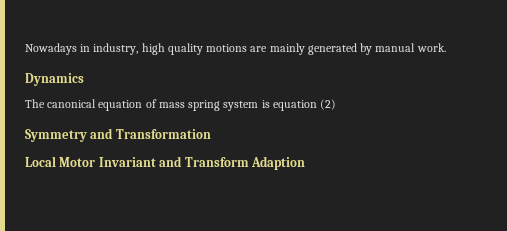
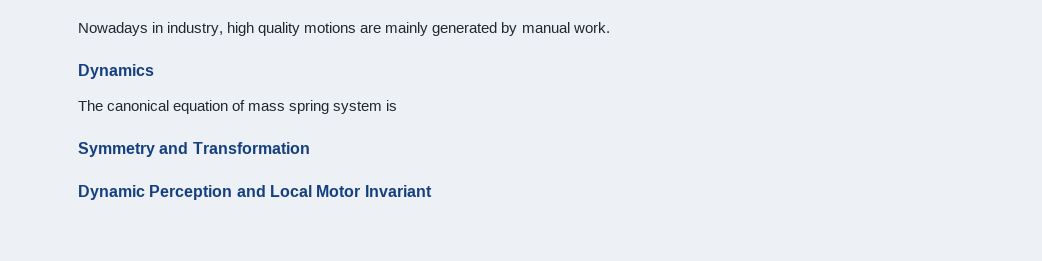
[272,99,337,111] equation (2) -> (398, 105) none
[25,156,305,170] Local Motor Invariant and Transform Adaption -> [78,185,432,200] Dynamic Perception and Local Motor Invariant

